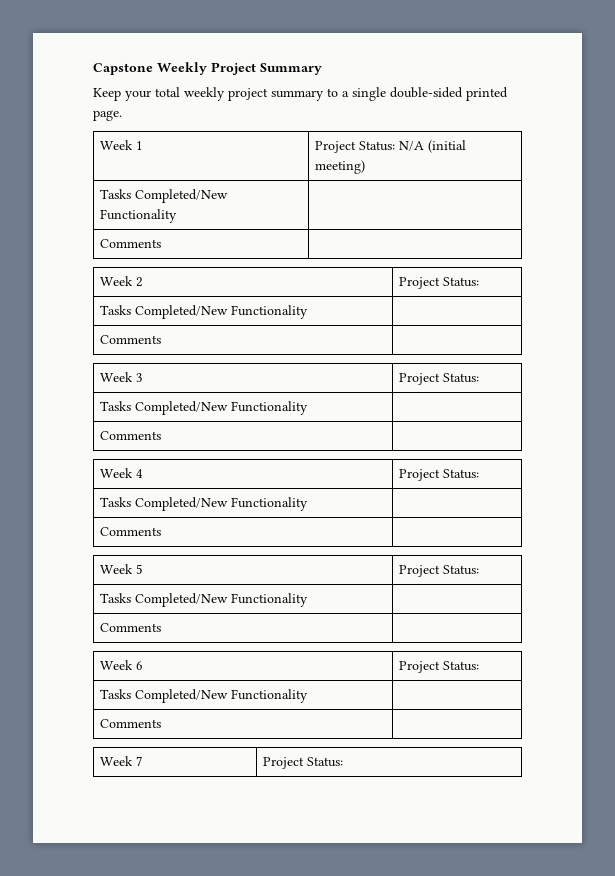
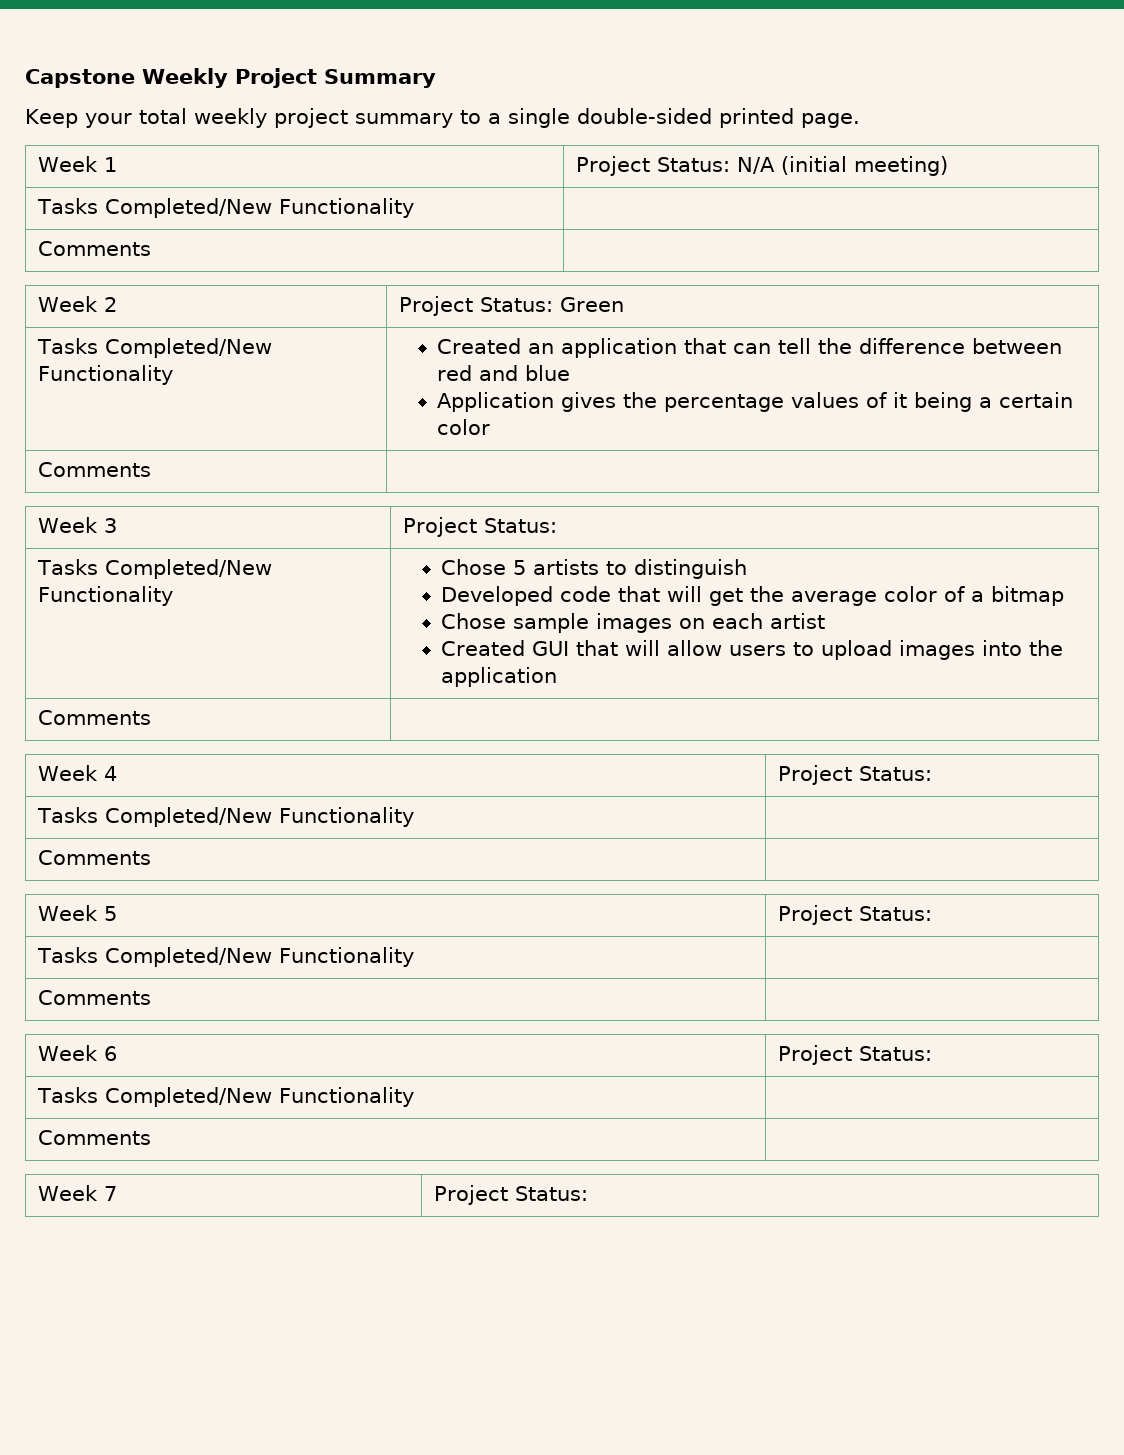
[100,305,309,319] // Tasks Completed/New Functionality | -> [559,297,624,312] [36,338,272,358] [37,365,173,385] [437,338,1063,358] [437,365,571,381] [437,392,1074,412] [437,419,491,435] Green // Tasks Completed/New Functionality | Created an application that can tell the difference between red and blue // Application gives the percentage values of it being a certain color
(309, 408) none -> [441,559,748,579] [441,586,1065,606] [441,613,826,633] [441,640,1064,660] [441,667,558,687] Chose 5 artists to distinguish // Developed code that will get the average color of a bitmap // Chose sample images on each artist // Created GUI that will allow users to upload images into the application

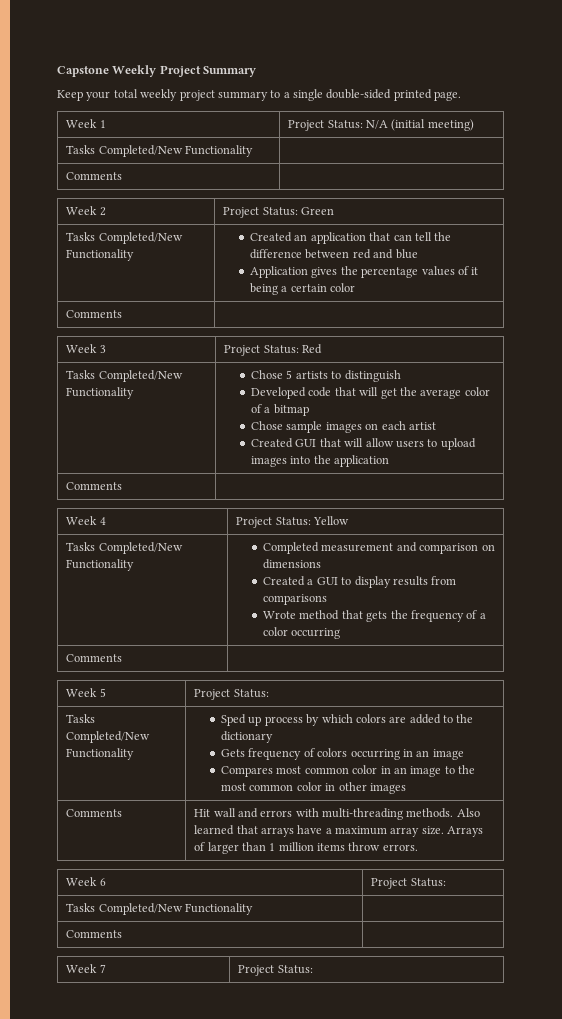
(557, 525) none -> [301,344,322,354] Red
[36,807,414,827] // Tasks Completed/New Functionality | -> [312,516,349,525] [66,542,183,554] [66,559,135,571] [263,542,495,554] [263,559,322,569] [263,576,457,588] [263,594,328,605] [263,610,486,622] [263,627,341,639] Yellow // Tasks Completed/New Functionality | Completed measurement and comparison on dimensions // Created a GUI to display results from comparisons // Wrote method that gets the frequency of a color occurring
[37,990,151,1005] // Comments | -> [221,714,474,726] [221,731,274,743] [221,748,464,760] [221,765,476,777] [221,782,406,794] [66,809,123,817] [194,808,480,820] [194,825,484,837] [194,842,418,854] Sped up process by which colors are added to the dictionary // Gets frequency of colors occurring in an image // Compares most common color in an image to the most common color in other images // Comments | Hit wall and errors with multi-threading methods. Also learned that arrays have a maximum array size. Arrays of larger than 1 million items throw errors.

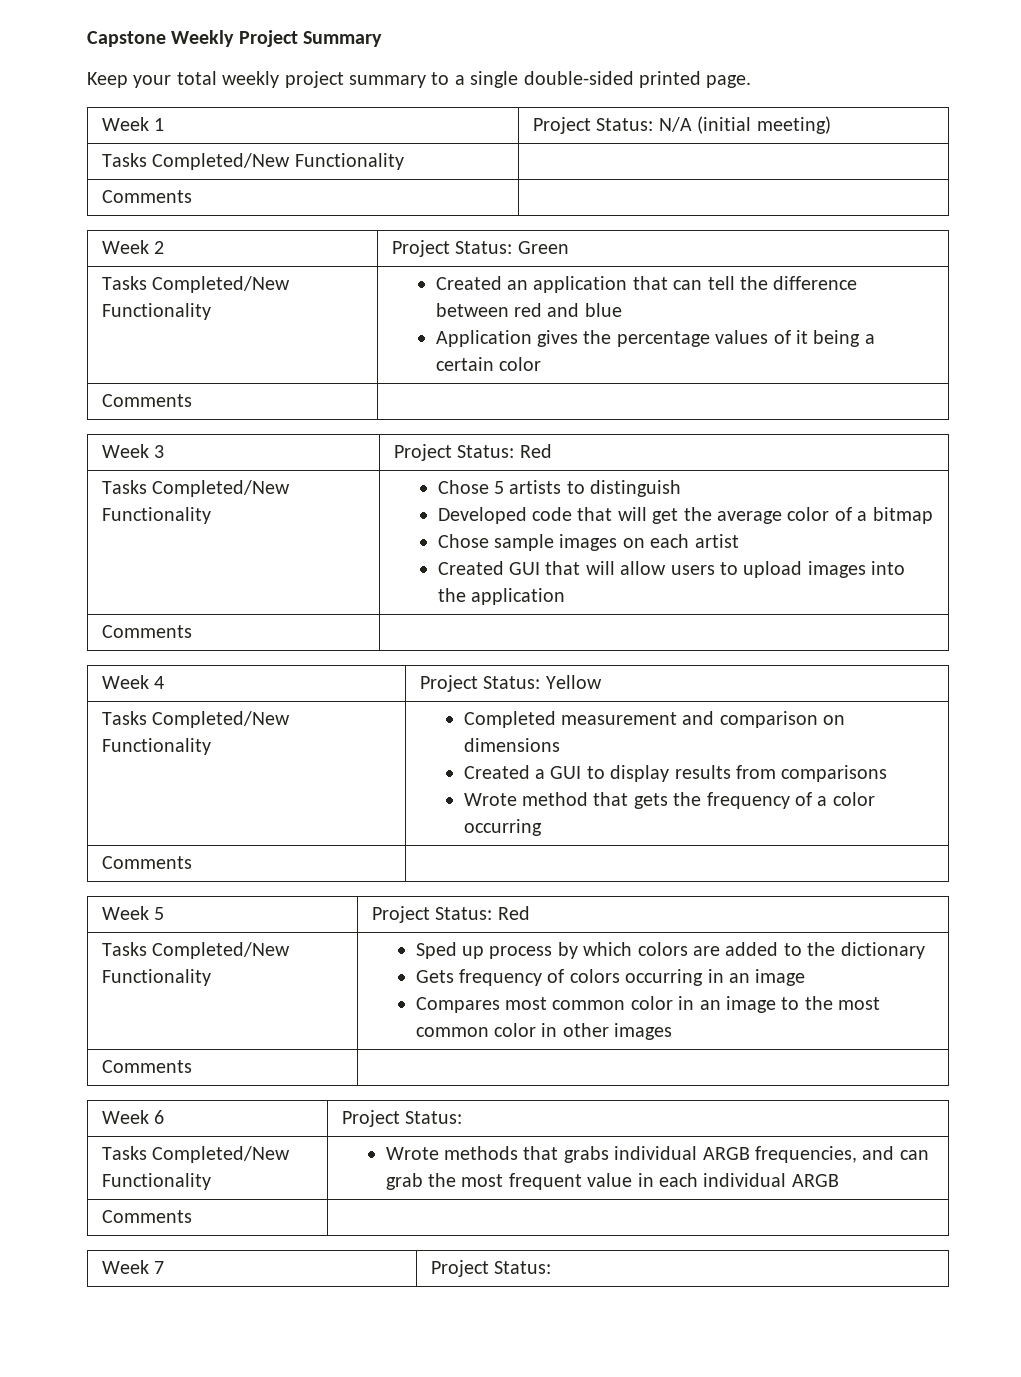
(269, 693) none -> [497,906,530,920] Red
[194,808,480,820] [194,825,484,837] [194,842,418,854] Hit wall and errors with multi-threading methods. Also learned that arrays have a maximum array size. Arrays of larger than 1 million items throw errors. -> (192, 1066) none
(253, 909) none -> [385,1146,929,1163] [385,1173,839,1190] Wrote methods that grabs individual ARGB frequencies, and can grab the most frequent value in each individual ARGB

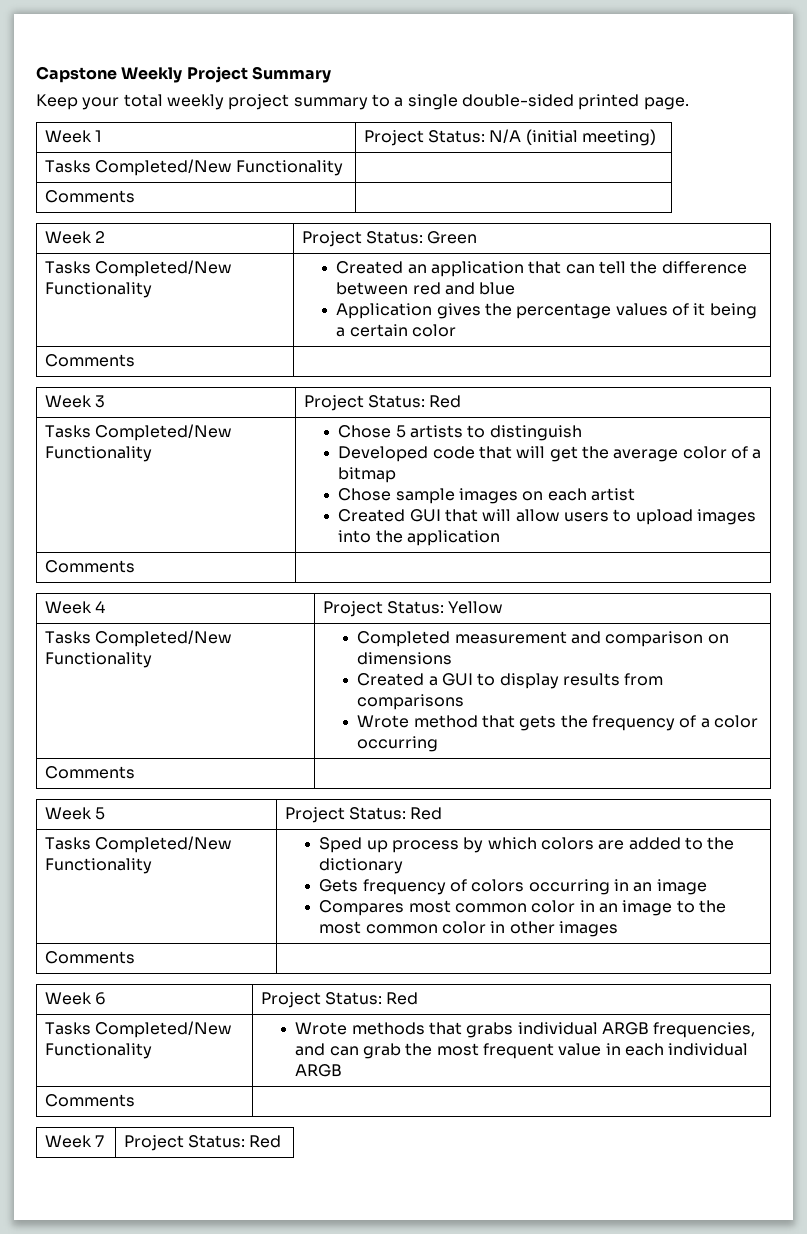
(463, 1117) none -> [386,992,419,1005] Red
(552, 1267) none -> [249,1135,282,1148] Red

